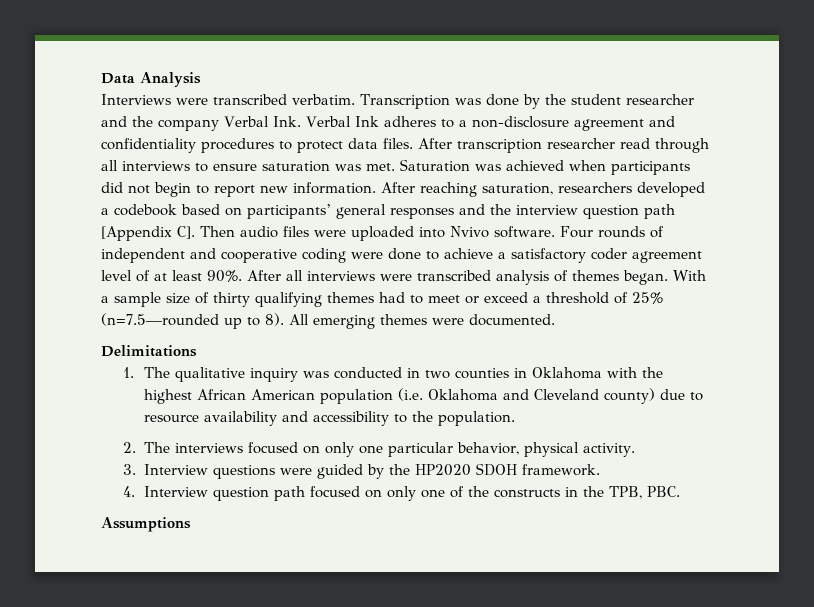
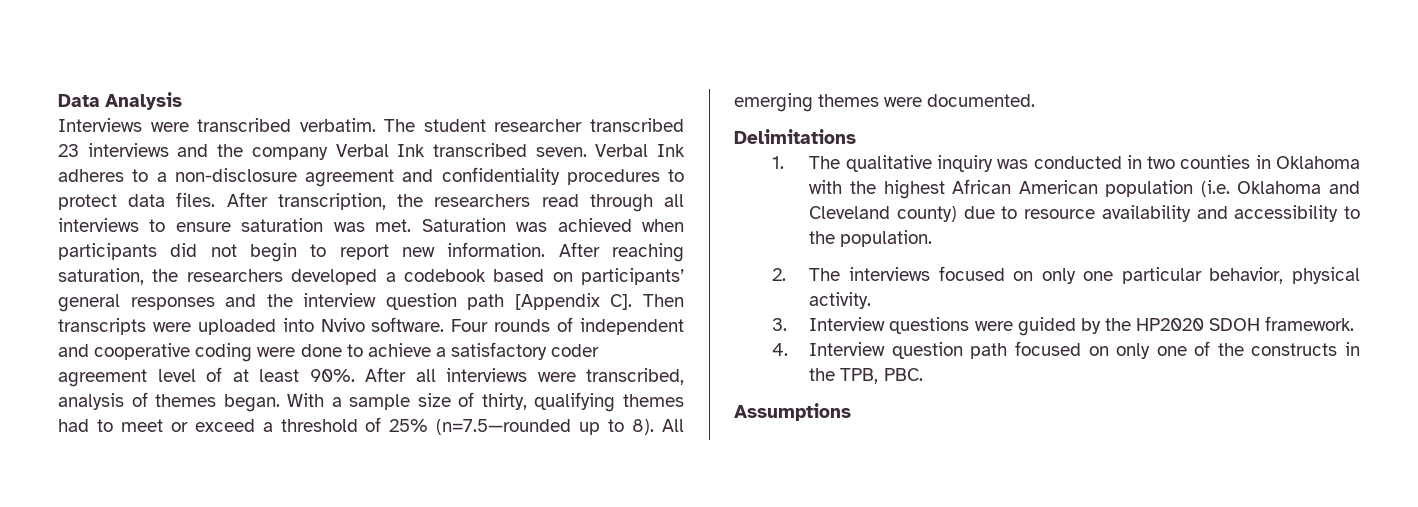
[360,94,694,109] Transcription was done by the student researcher -> [384,118,684,132] [58,143,169,157] The student researcher transcribed 23 interviews
[272,116,301,127] Ink. -> [397,143,587,157] Ink transcribed seven.
[457,138,615,153] transcription researcher -> [277,193,531,210] transcription, the researchers
(553, 189) none -> [152,269,179,282] the
[240,226,309,238] audio files -> [58,318,146,335] transcripts
[417,270,491,281] transcribed -> [586,368,684,385] transcribed,
[213,292,250,307] thirty -> [481,393,527,410] thirty,

